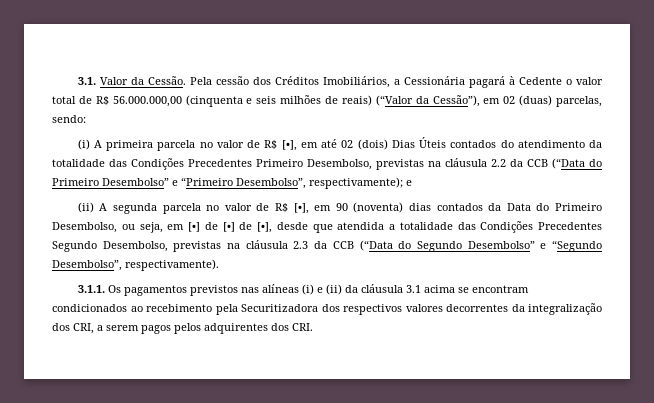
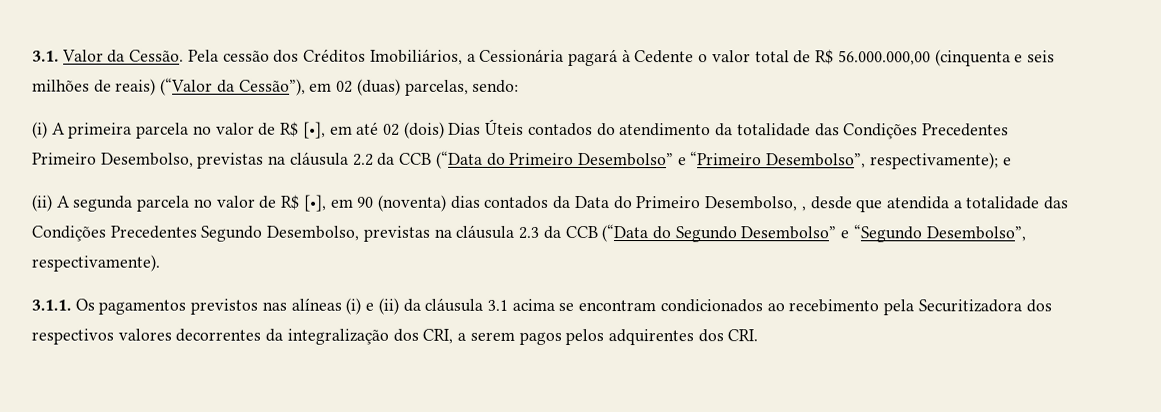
[121,222,272,233] ou seja, em [•] de [•] de [•], -> [800,206,806,212] ,

